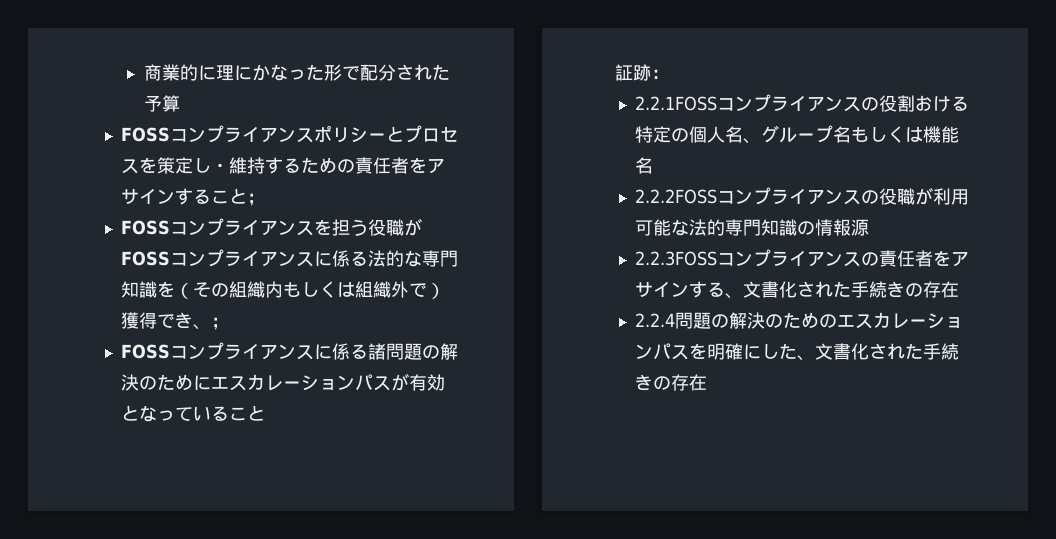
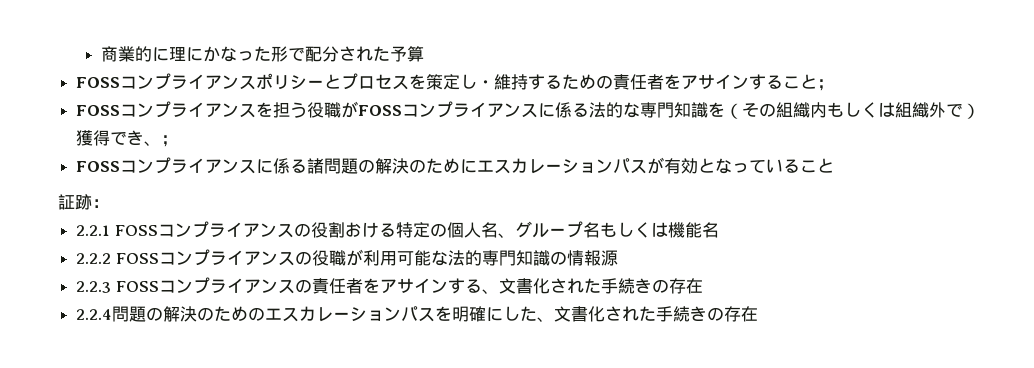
[635,96,718,111] 2.2.1FOSS -> [76,225,159,236] 2.2.1 FOSS
[635,189,718,204] 2.2.2FOSS -> [76,253,160,264] 2.2.2 FOSS
[635,251,718,266] 2.2.3FOSS -> [76,281,160,293] 2.2.3 FOSS

